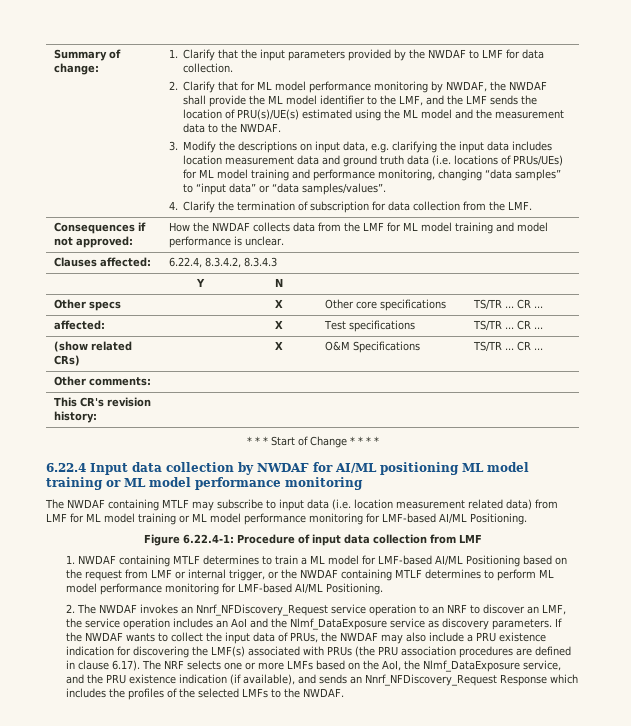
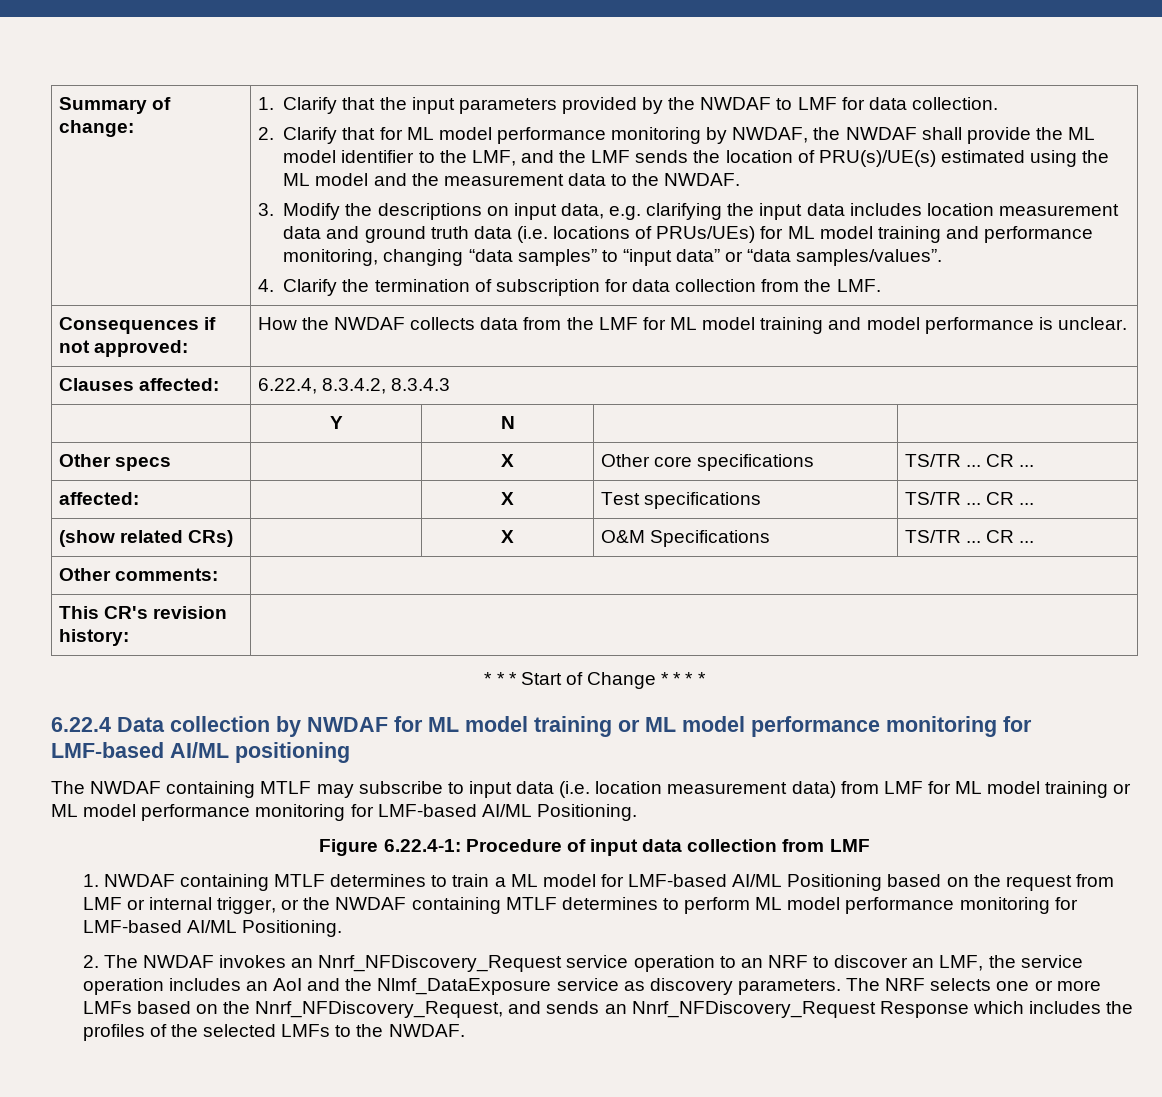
[90,462,162,475] Input data -> [117,717,165,732] Data
[335,462,529,475] [46,477,363,490] AI/ML positioning ML model training or ML model performance monitoring -> [428,716,1032,737] [51,742,350,763] ML model training or ML model performance monitoring for LMF-based AI/ML positioning
[468,499,503,509] related -> (788, 788) none
[554,618,562,627] [65,632,546,644] [65,646,571,658] [65,660,140,671] If the NWDAF wants to collect the input data of PRUs, the NWDAF may also include a PRU existence indication for discovering the LMF(s) associated with PRUs (the PRU association procedures are defined in clause 6.17). -> (841, 987) none
[381,660,561,672] [65,674,295,685] AoI, the Nlmf_DataExposure service, and the PRU existence indication (if available), -> [255,1001,504,1018] Nnrf_NFDiscovery_Request,

